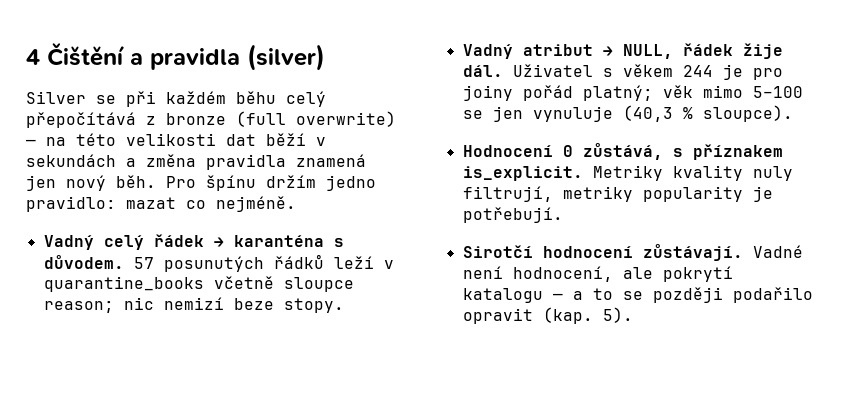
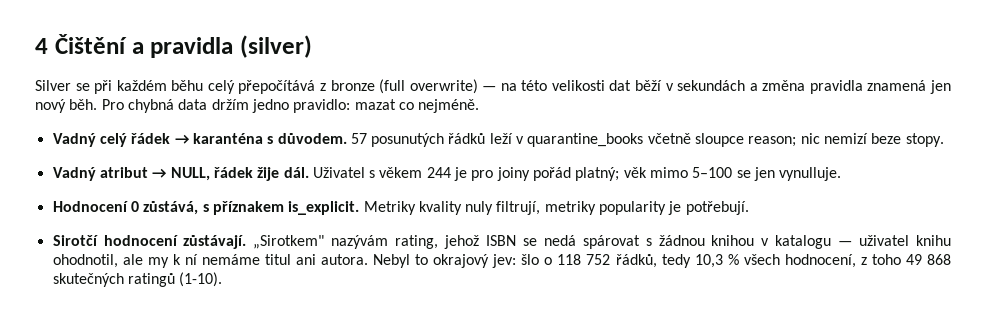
[206,175,256,191] špínu -> [127,99,208,113] chybná data
[532,105,793,122] vynuluje (40,3 % sloupce). -> [779,167,842,181] vynulluje.
[752,245,803,258] [462,266,733,282] [462,287,813,303] [462,307,633,324] Vadné není hodnocení, ale pokrytí katalogu — a to se později podařilo opravit (kap. 5). -> [253,235,952,249] [52,254,952,268] [52,272,223,287] „Sirotkem" nazývám rating, jehož ISBN se nedá spárovat s žádnou knihou v katalogu — uživatel knihu ohodnotil, ale my k ní nemáme titul ani autora. Nebyl to okrajový jev: šlo o 118 752 řádků, tedy 10,3 % všech hodnocení, z toho 49 868 skutečných ratingů (1-10).

